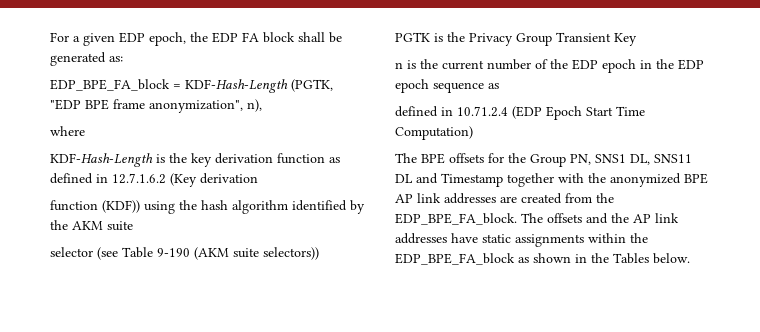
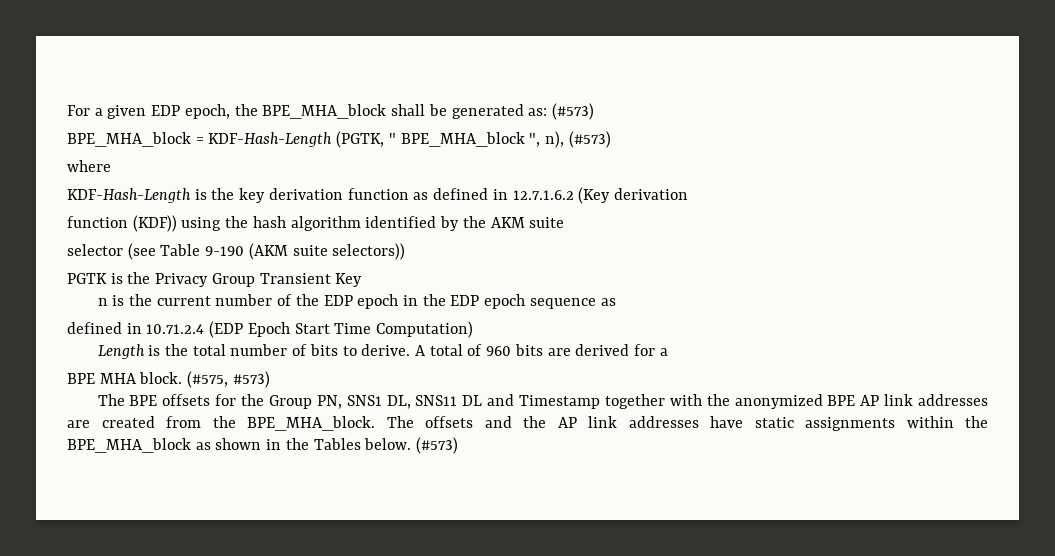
[212,32,295,43] EDP FA block -> [262,104,387,119] BPE_MHA_block
[50,79,170,91] // EDP_BPE_FA_block -> [551,103,594,120] [67,132,191,147] (#573) // BPE_MHA_block
[50,99,243,113] "EDP BPE frame anonymization", -> [388,132,541,147] " BPE_MHA_block ",
(262, 105) none -> [568,131,611,148] (#573)
(473, 133) none -> [97,344,668,359] [67,371,270,388] // Length is the total number of bits to derive. A total of 960 bits are derived for a // BPE MHA block. (#575, #573)
[395,213,517,225] EDP_BPE_FA_block. -> [247,416,375,431] BPE_MHA_block.
[395,253,515,265] EDP_BPE_FA_block -> [67,438,191,453] BPE_MHA_block
(690, 258) none -> [416,437,459,454] (#573)

